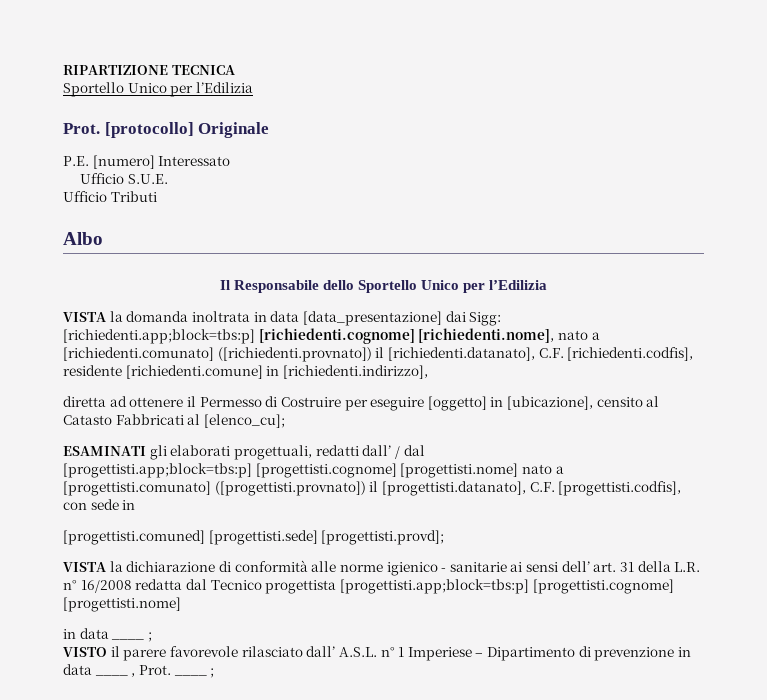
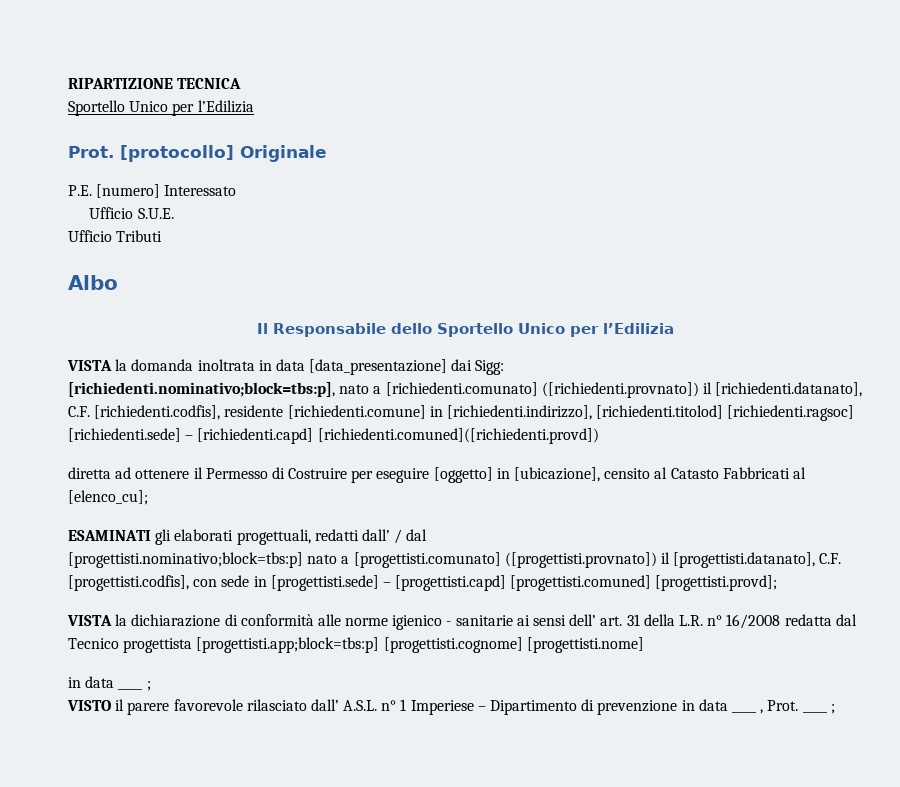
[63,328,555,344] [richiedenti.app;block=tbs:p] [richiedenti.cognome] [richiedenti.nome], -> [68,382,335,397] [richiedenti.nominativo;block=tbs:p],
(428, 372) none -> [596,405,855,421] [68,428,599,444] [richiedenti.titolod] [richiedenti.ragsoc] [richiedenti.sede] – [richiedenti.capd] [richiedenti.comuned]([richiedenti.provd])
[63,463,519,478] [progettisti.app;block=tbs:p] [progettisti.cognome] [progettisti.nome] -> [68,552,303,568] [progettisti.nominativo;block=tbs:p]
[63,530,318,545] // [progettisti.comuned] [progettisti.sede] -> [270,575,652,591] [progettisti.sede] – [progettisti.capd] [progettisti.comuned]

